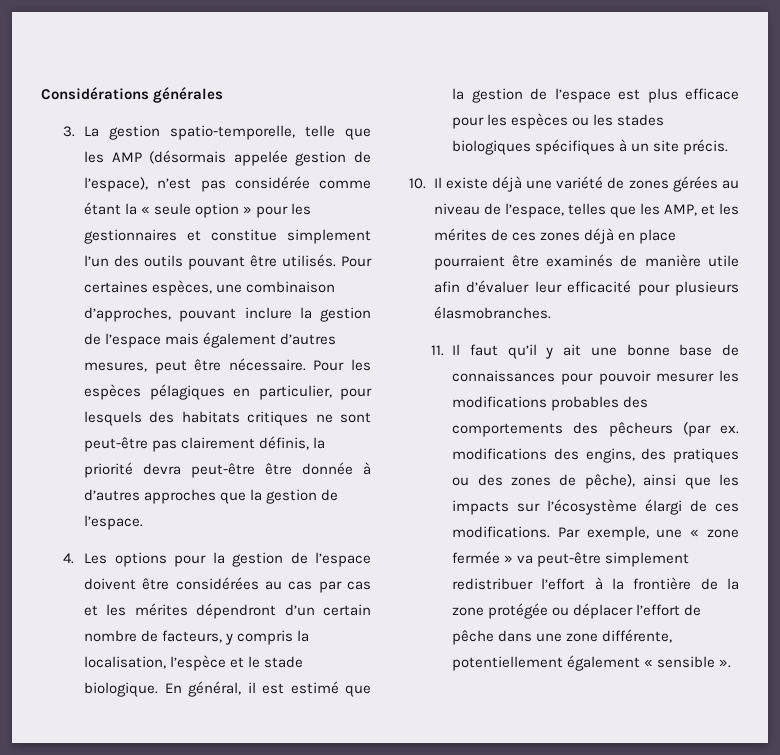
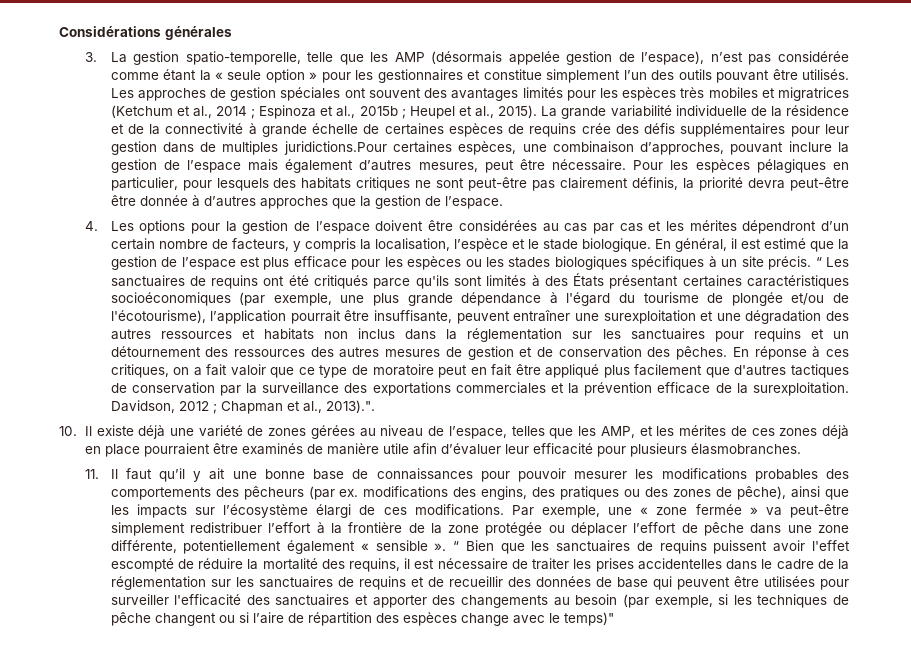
[340,256,372,267] Pour -> [110,87,849,101] [110,105,849,119] [110,123,850,137] [110,141,387,155] Les approches de gestion spéciales ont souvent des avantages limités pour les espèces très mobiles et migratrices (Ketchum et al., 2014 ; Espinoza et al., 2015b ; Heupel et al., 2015). La grande variabilité individuelle de la résidence et de la connectivité à grande échelle de certaines espèces de requins crée des défis supplémentaires pour leur gestion dans de multiples juridictions.Pour
(729, 147) none -> [815,257,849,267] [110,273,850,289] [110,292,850,306] [110,310,850,324] [110,328,849,342] [110,346,849,360] [110,364,850,378] [110,382,849,396] [110,400,375,414] “ Les sanctuaires de requins ont été critiqués parce qu'ils sont limités à des États présentant certaines caractéristiques socioéconomiques (par exemple, une plus grande dépendance à l'égard du tourisme de plongée et/ou de l'écotourisme), l’application pourrait être insuffisante, peuvent entraîner une surexploitation et une dégradation des autres ressources et habitats non inclus dans la réglementation sur les sanctuaires pour requins et un détournement des ressources des autres mesures de gestion et de conservation des pêches. En réponse à ces critiques, on a fait valoir que ce type de moratoire peut en fait être appliqué plus facilement que d'autres tactiques de conservation par la surveillance des exportations commerciales et la prévention efficace de la surexploitation. Davidson, 2012 ; Chapman et al., 2013).".
(732, 663) none -> [453,540,850,554] [110,558,849,572] [110,576,849,590] [110,594,850,608] [110,612,614,626] “ Bien que les sanctuaires de requins puissent avoir l'effet escompté de réduire la mortalité des requins, il est nécessaire de traiter les prises accidentelles dans le cadre de la réglementation sur les sanctuaires de requins et de recueillir des données de base qui peuvent être utilisées pour surveiller l'efficacité des sanctuaires et apporter des changements au besoin (par exemple, si les techniques de pêche changent ou si l’aire de répartition des espèces change avec le temps)"

